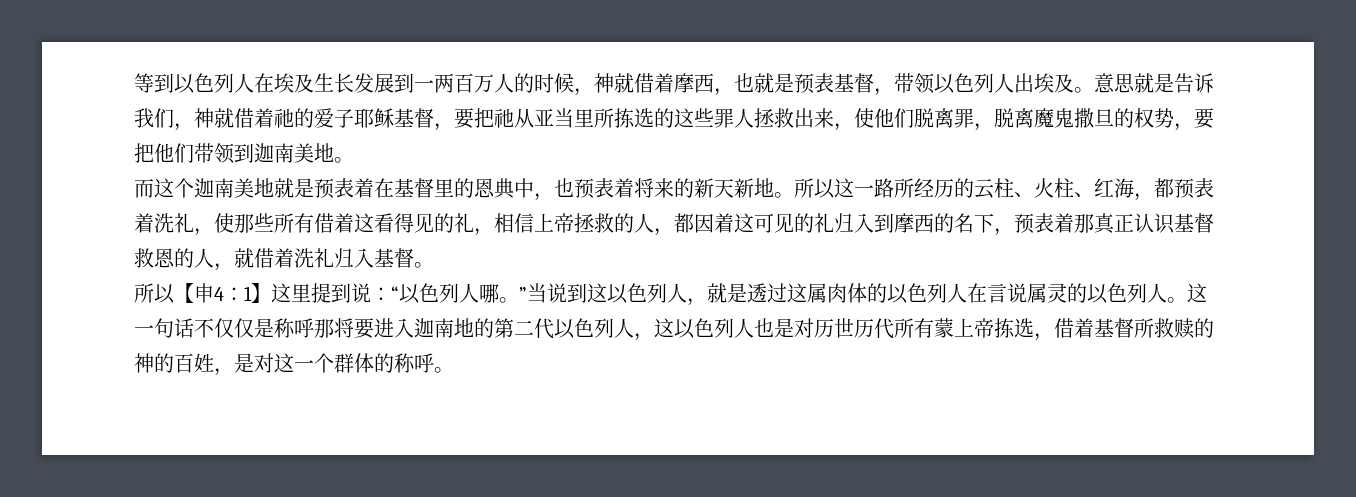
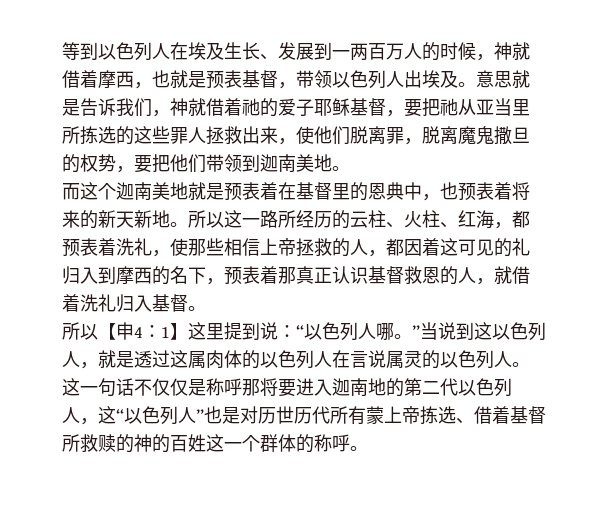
(354, 83) none -> [260,54,278,60] 、
[274,213,494,236] 所有借着这看得见的礼， -> (224, 247) none
[674,318,754,339] 以色列人 -> [116,406,204,425] “以色列人”
[1034,333,1054,341] ， -> [456,418,474,424] 、
[214,353,274,376] ，是对 -> (206, 443) none

